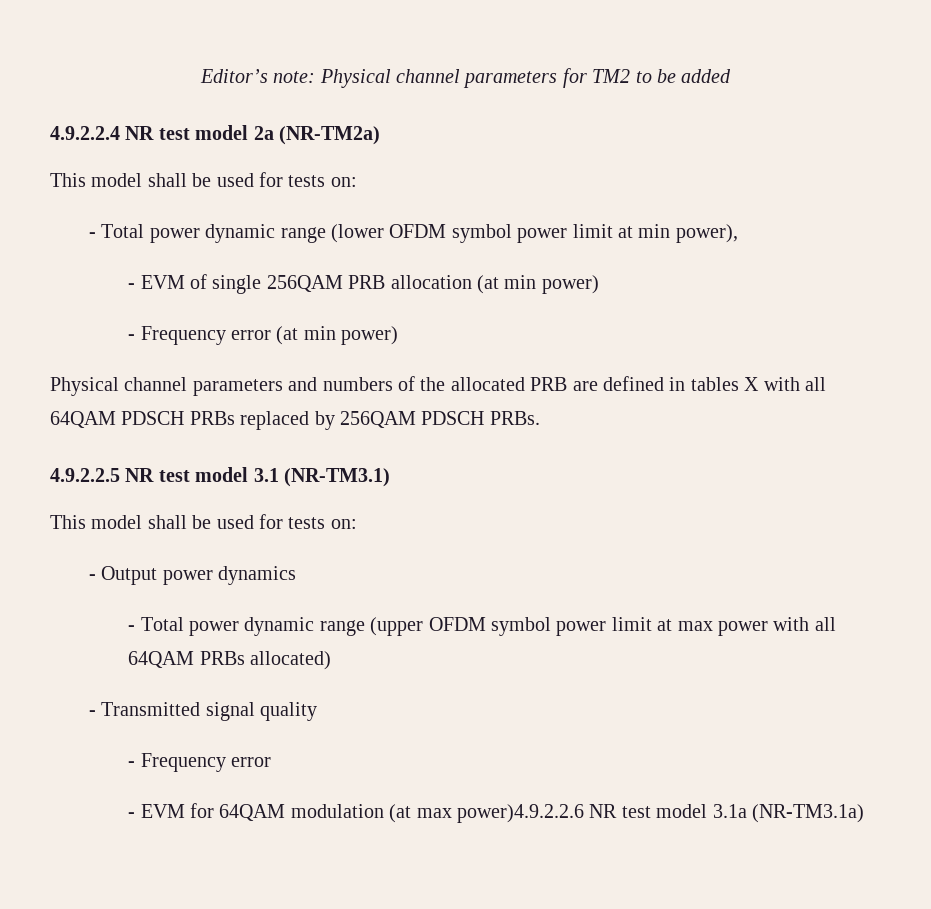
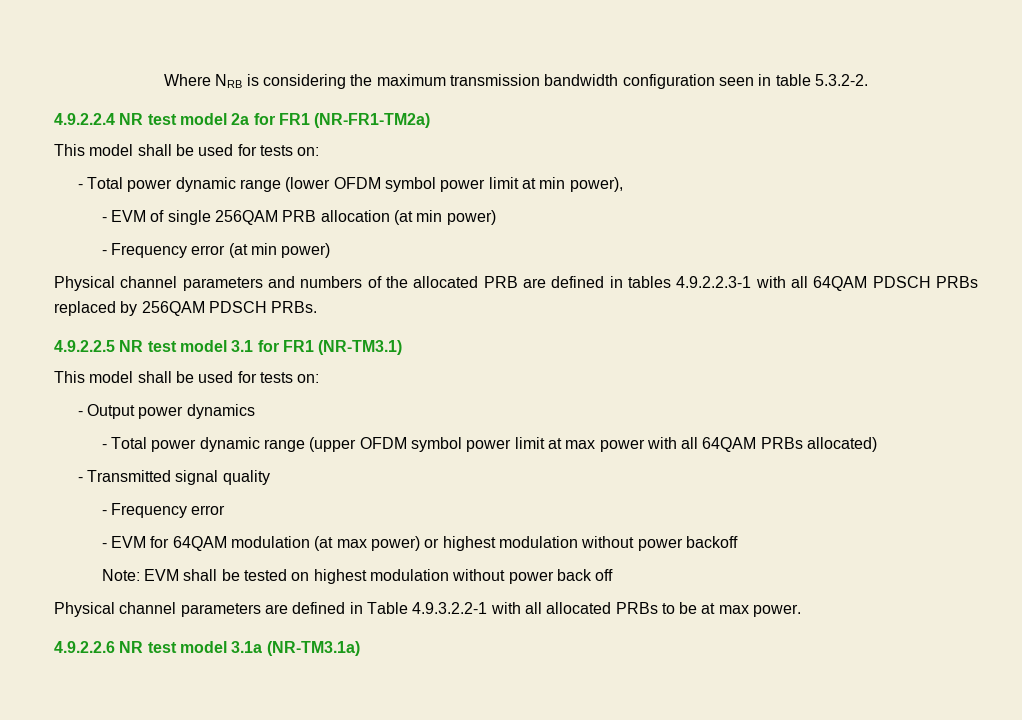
[199,68,732,88] Editor’s note: Physical channel parameters for TM2 to be added -> [164,74,868,89] Where NRB is considering the maximum transmission bandwidth configuration seen in table 5.3.2-2.
[279,126,380,145] (NR-TM2a) -> [253,113,431,128] for FR1 (NR-FR1-TM2a)
[744,377,760,391] X -> [676,276,752,288] 4.9.2.2.3-1
(279, 475) none -> [257,340,314,352] for FR1
[456,804,584,823] power)4.9.2.2.6 -> [370,536,738,551] [101,569,614,584] [54,602,802,617] [54,641,115,653] power) or highest modulation without power backoff // Note: EVM shall be tested on highest modulation without power back off // Physical channel parameters are defined in Table 4.9.3.2.2-1 with all allocated PRBs to be at max power. // 4.9.2.2.6

